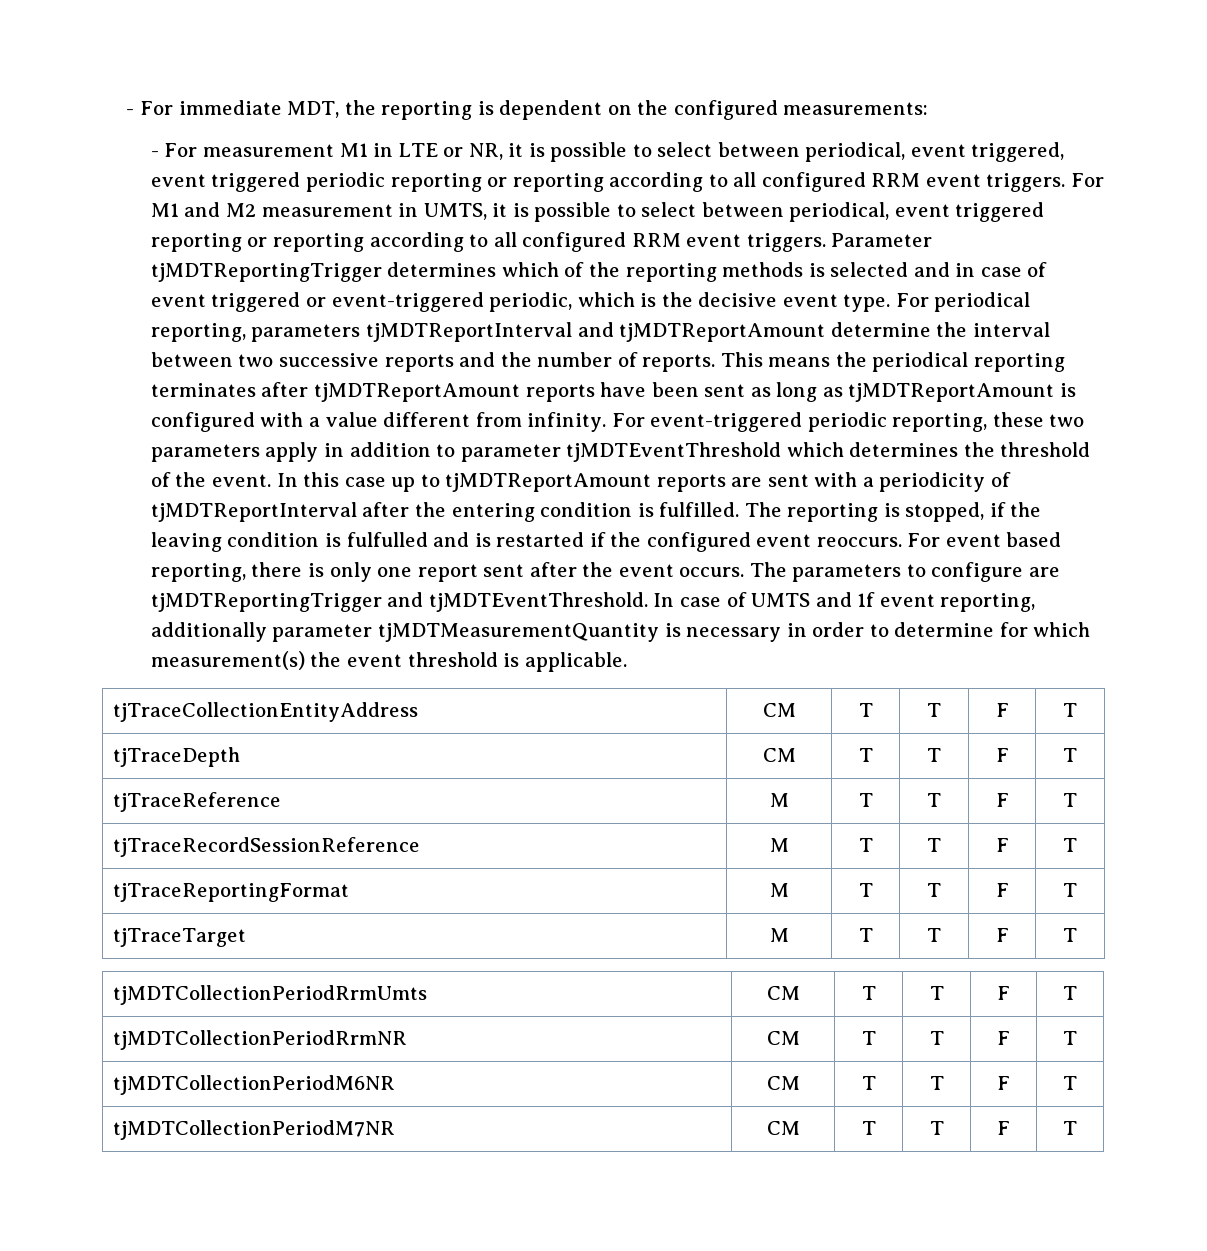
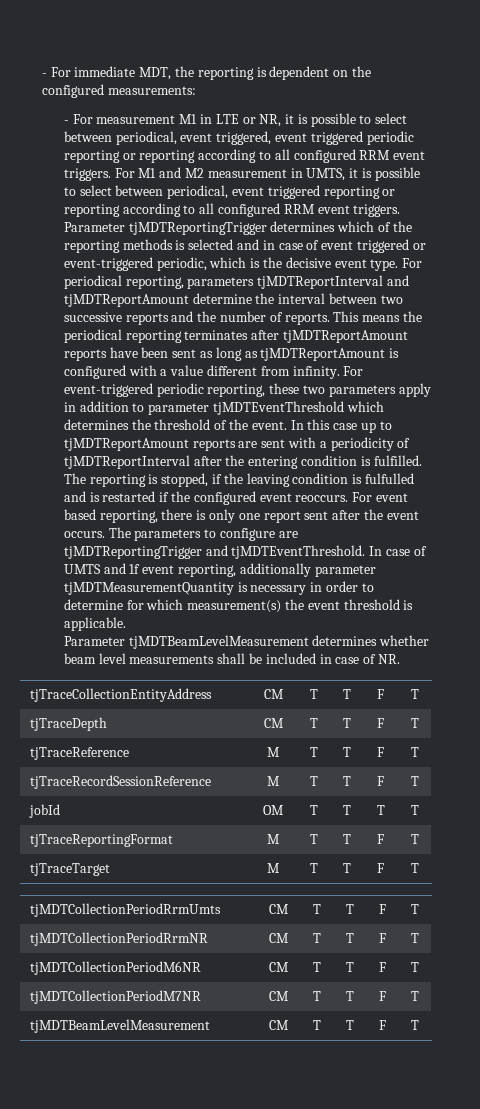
(627, 662) none -> [63,635,430,649] [63,653,400,664] // Parameter tjMDTBeamLevelMeasurement determines whether beam level measurements shall be included in case of NR.
(1077, 845) none -> [29,804,61,818] [263,805,284,815] [309,805,318,815] [343,805,351,815] [376,805,385,815] [410,805,419,815] // jobId | OM | T | T | T | T
(1077, 1128) none -> [30,1019,211,1033] [268,1020,289,1030] [313,1020,321,1030] [346,1020,354,1030] [379,1020,386,1030] [411,1020,419,1030] // tjMDTBeamLevelMeasurement | CM | T | T | F | T

